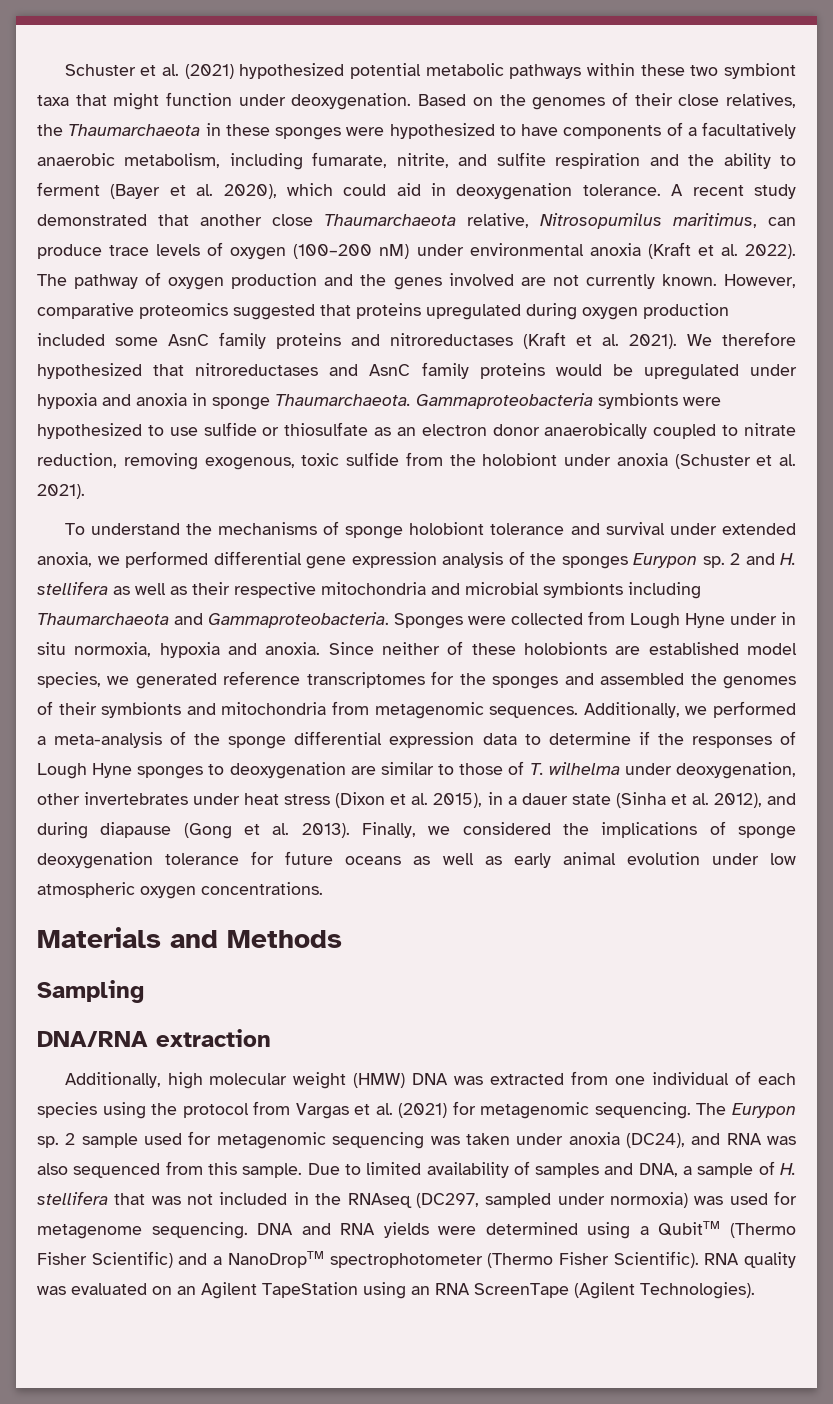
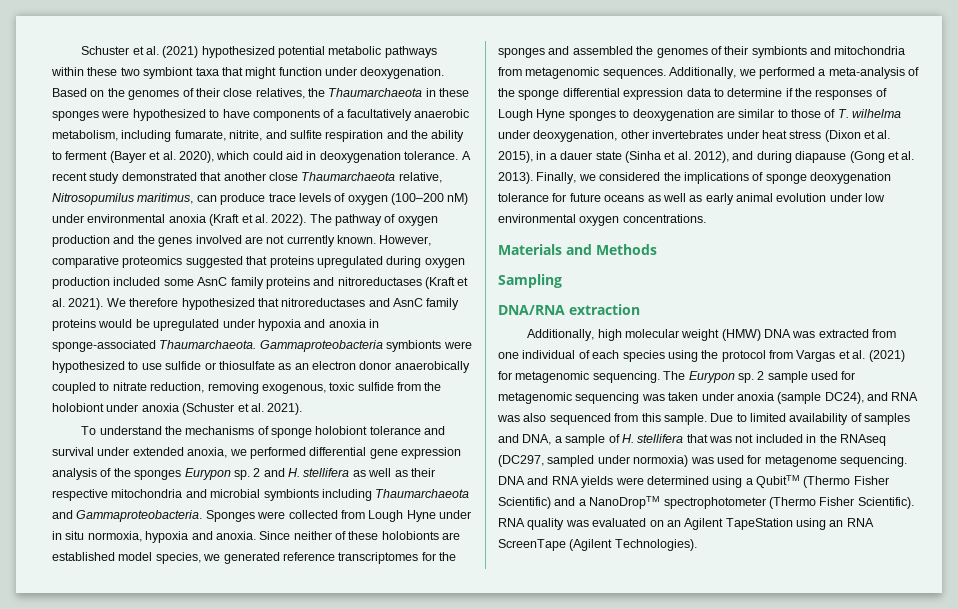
[212,397,270,410] sponge -> [52,340,156,352] sponge-associated
[37,882,135,898] atmospheric -> [498,214,576,223] environmental
[625,1133,685,1148] (DC24), -> [777,392,864,404] (sample DC24),

